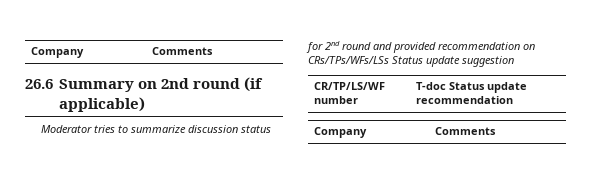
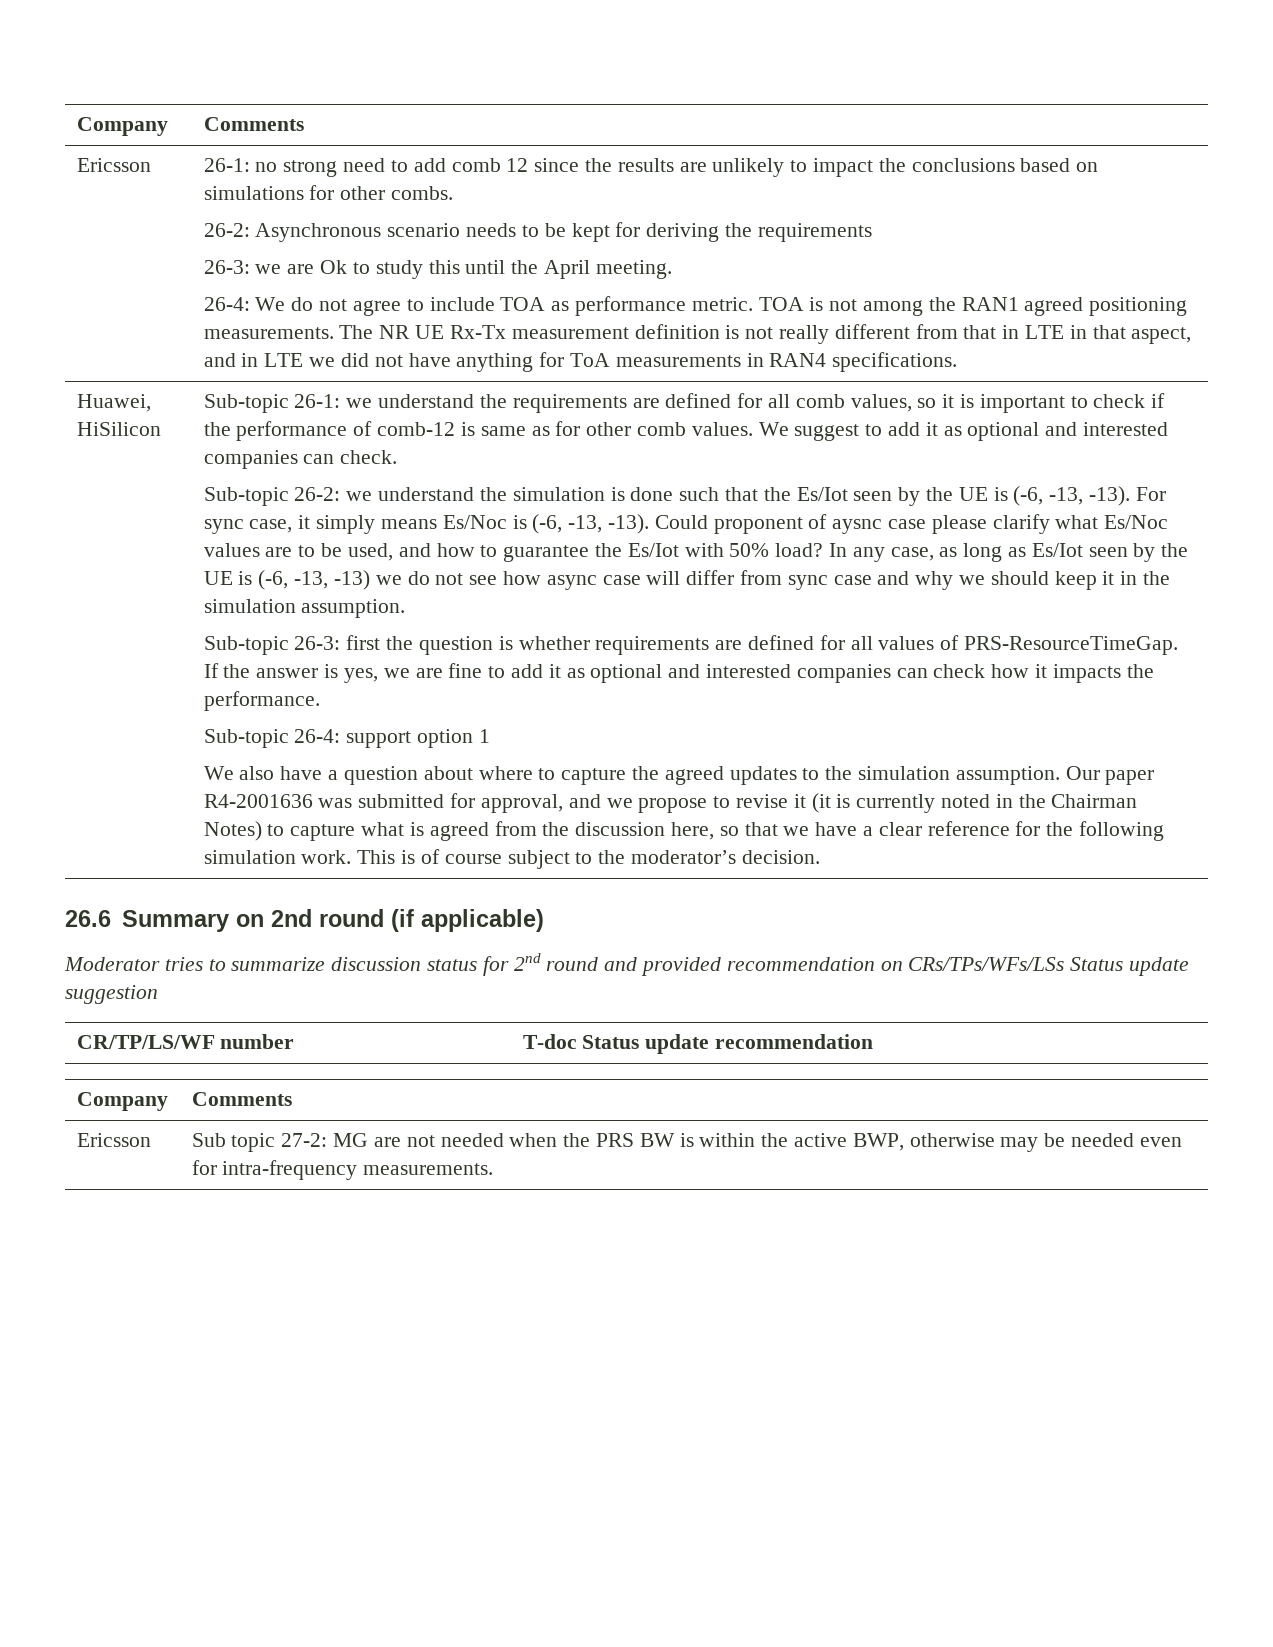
[31,47,85,58] [152,47,214,55] Company | Comments -> [76,117,168,136] [203,117,304,131] [76,158,151,172] [203,158,1099,177] [203,185,454,200] [203,222,872,242] [203,260,672,279] [203,296,1188,316] [203,324,1192,344] [203,352,958,372] [76,394,151,412] [76,422,161,436] [203,393,1166,413] [203,421,1168,441] [203,450,398,469] [203,486,1166,506] [203,514,1169,534] [203,543,1189,562] [203,570,1171,590] [203,599,406,618] [203,635,1178,655] [203,663,1154,683] [203,691,320,711] [203,729,490,748] [203,766,1155,785] [203,793,1138,813] [203,821,1164,841] [203,849,820,869] Company | Comments // Ericsson | 26-1: no strong need to add comb 12 since the results are unlikely to impact the conclusions based on simulations for other combs. // 26-2: Asynchronous scenario needs to be kept for deriving the requirements // 26-3: we are Ok to study this until the April meeting. // 26-4: We do not agree to include TOA as performance metric. TOA is not among the RAN1 agreed positioning measurements. The NR UE Rx-Tx measurement definition is not really different from that in LTE in that aspect, and in LTE we did not have anything for ToA measurements in RAN4 specifications. // Huawei, HiSilicon | Sub-topic 26-1: we understand the requirements are defined for all comb values, so it is important to check if the performance of comb-12 is same as for other comb values. We suggest to add it as optional and interested companies can check. // Sub-topic 26-2: we understand the simulation is done such that the Es/Iot seen by the UE is (-6, -13, -13). For sync case, it simply means Es/Noc is (-6, -13, -13). Could proponent of aysnc case please clarify what Es/Noc values are to be used, and how to guarantee the Es/Iot with 50% load? In any case, as long as Es/Iot seen by the UE is (-6, -13, -13) we do not see how async case will differ from sync case and why we should keep it in the simulation assumption. // Sub-topic 26-3: first the question is whether requirements are defined for all values of PRS-ResourceTimeGap. If the answer is yes, we are fine to add it as optional and interested companies can check how it impacts the performance. // Sub-topic 26-4: support option 1 // We also have a question about where to capture the agreed updates to the simulation assumption. Our paper R4-2001636 was submitted for approval, and we propose to revise it (it is currently noted in the Chairman Notes) to capture what is agreed from the discussion here, so that we have a clear reference for the following simulation work. This is of course subject to the moderator’s decision.
(497, 131) none -> [76,1133,151,1147] [191,1133,1182,1152] [191,1160,494,1180] // Ericsson | Sub topic 27-2: MG are not needed when the PRS BW is within the active BWP, otherwise may be needed even for intra-frequency measurements.

